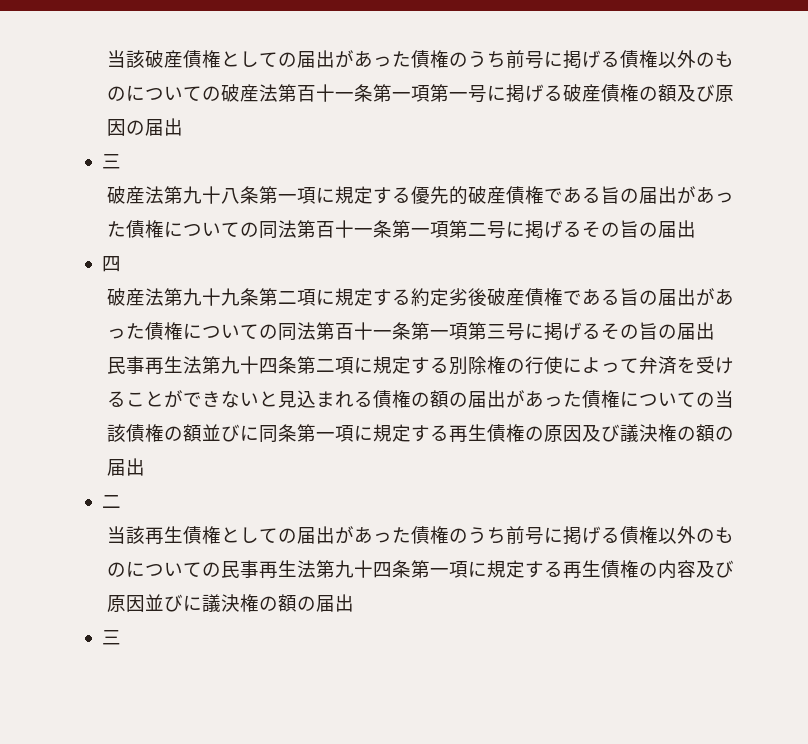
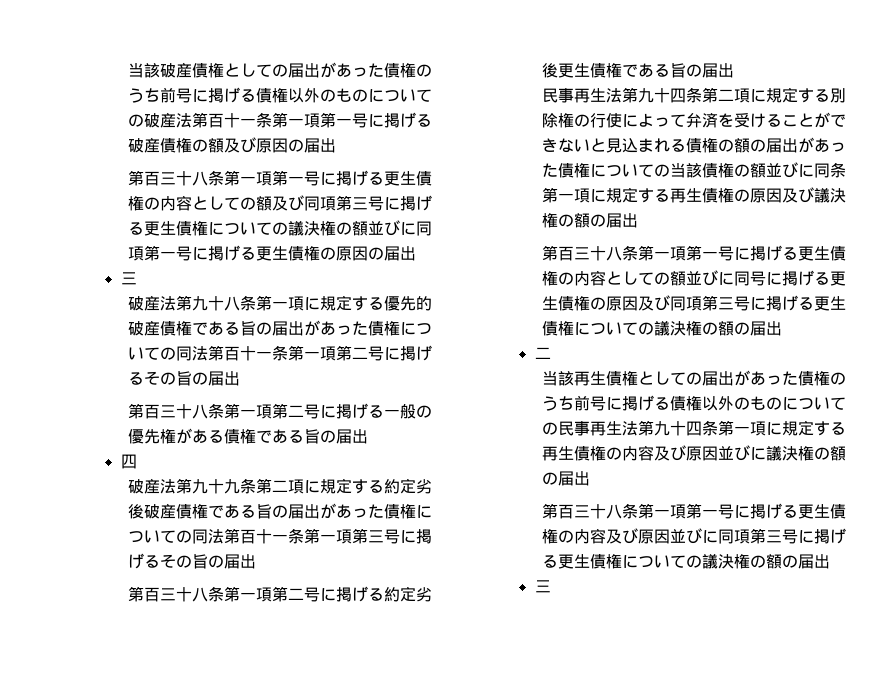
(184, 127) none -> [128,170,433,186] [128,195,433,211] [128,220,433,236] [128,245,417,261] // 第百三十八条第一項第一号に掲げる更生債権の内容としての額及び同項第三号に掲げる更生債権についての議決権の額並びに同項第一号に掲げる更生債権の原因の届出
(697, 229) none -> [128,403,433,419] [128,428,369,444] // 第百三十八条第一項第二号に掲げる一般の優先権がある債権である旨の届出
(716, 331) none -> [128,586,433,602] [542,63,735,78] // 第百三十八条第一項第二号に掲げる約定劣後更生債権である旨の届出
(146, 467) none -> [542,245,847,261] [542,270,847,286] [542,295,847,311] [542,321,783,336] // 第百三十八条第一項第一号に掲げる更生債権の内容としての額並びに同号に掲げる更生債権の原因及び同項第三号に掲げる更生債権についての議決権の額の届出
(355, 603) none -> [542,503,847,519] [542,528,847,544] [542,554,831,569] // 第百三十八条第一項第一号に掲げる更生債権の内容及び原因並びに同項第三号に掲げる更生債権についての議決権の額の届出

